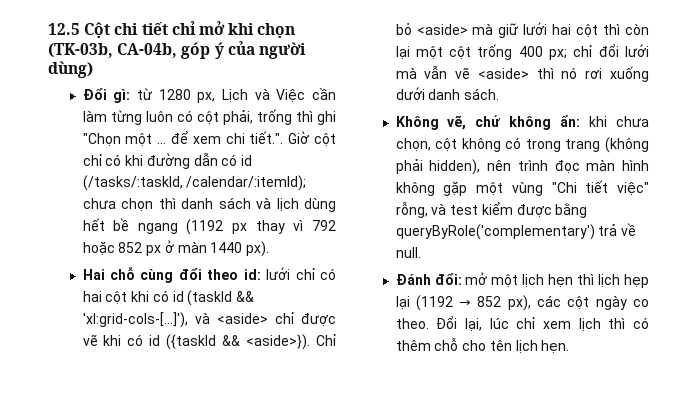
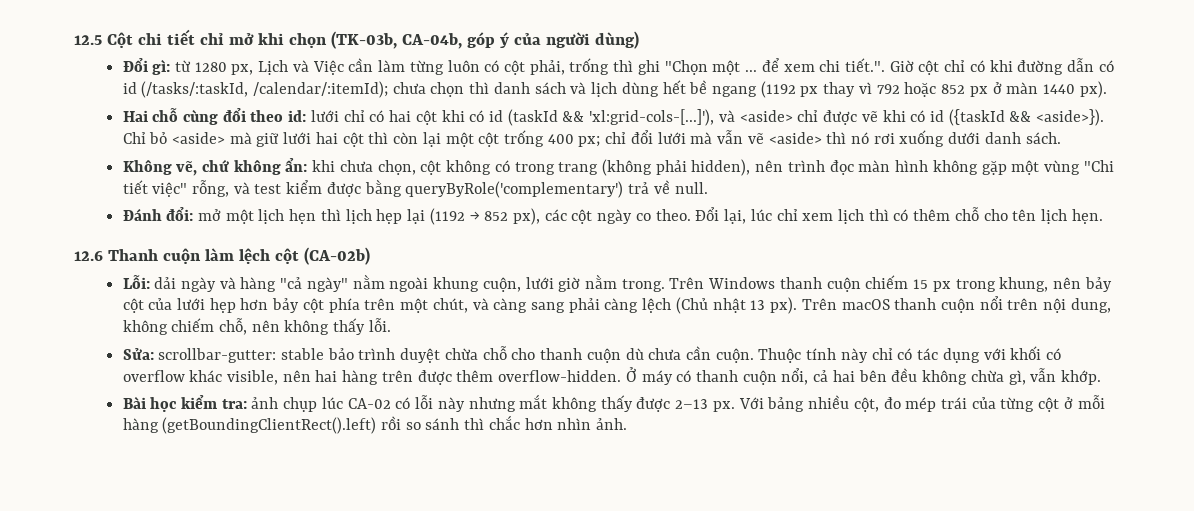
(570, 347) none -> [74,247,370,265] [122,274,1112,292] [122,296,1111,314] [122,318,391,335] [122,346,1061,363] [122,367,1101,385] [122,394,1105,412] [122,415,628,434] // 12.6 Thanh cuộn làm lệch cột (CA-02b) // Lỗi: dải ngày và hàng "cả ngày" nằm ngoài khung cuộn, lưới giờ nằm trong. Trên Windows thanh cuộn chiếm 15 px trong khung, nên bảy cột của lưới hẹp hơn bảy cột phía trên một chút, và càng sang phải càng lệch (Chủ nhật 13 px). Trên macOS thanh cuộn nổi trên nội dung, không chiếm chỗ, nên không thấy lỗi. // Sửa: scrollbar-gutter: stable bảo trình duyệt chừa chỗ cho thanh cuộn dù chưa cần cuộn. Thuộc tính này chỉ có tác dụng với khối có overflow khác visible, nên hai hàng trên được thêm overflow-hidden. Ở máy có thanh cuộn nổi, cả hai bên đều không chừa gì, vẫn khớp. // Bài học kiểm tra: ảnh chụp lúc CA-02 có lỗi này nhưng mắt không thấy được 2–13 px. Với bảng nhiều cột, đo mép trái của từng cột ở mỗi hàng (getBoundingClientRect().left) rồi so sánh thì chắc hơn nhìn ảnh.

